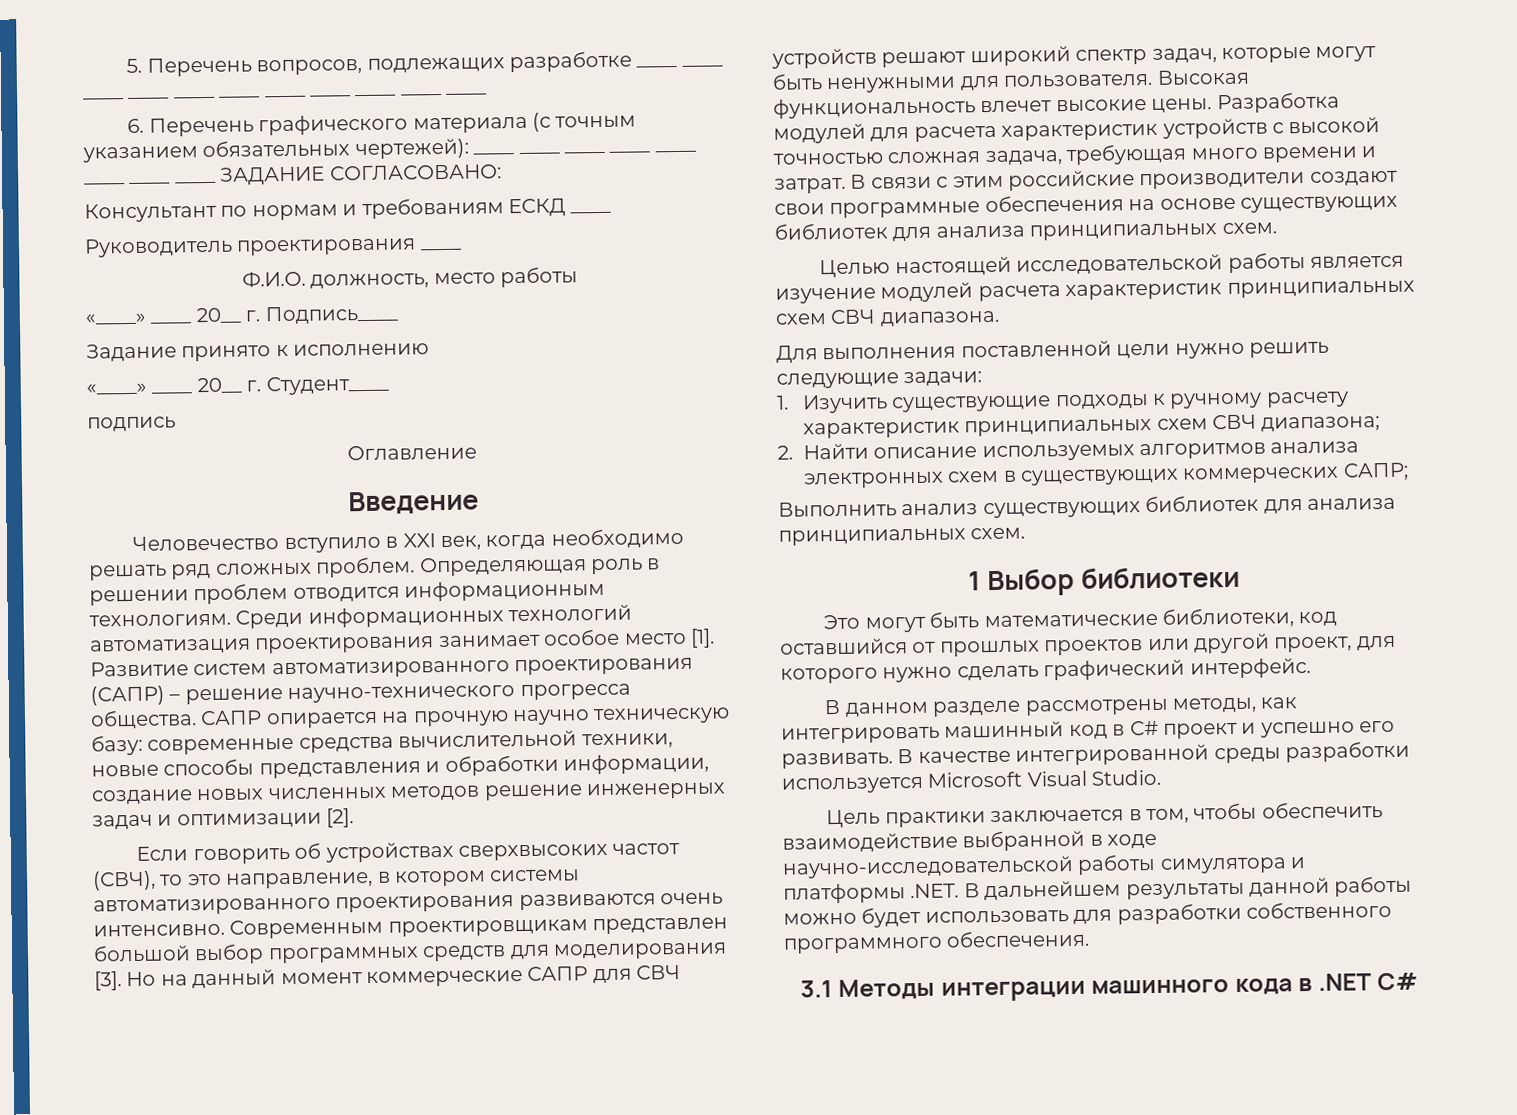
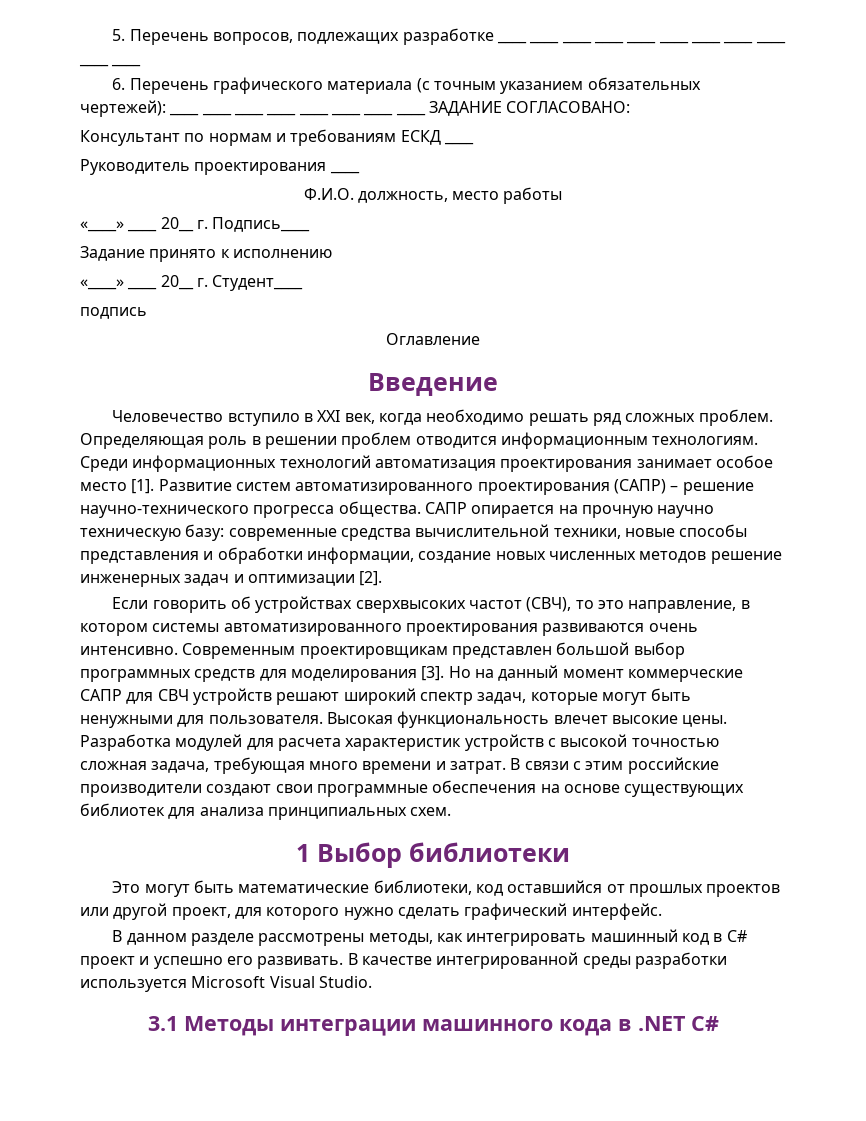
[819,252,1404,279] [775,280,1415,304] [775,309,1000,327] [776,340,1329,364] [776,371,983,389] [776,391,1349,414] [802,414,1381,439] [777,441,1360,462] [802,462,1409,489] [778,494,1396,519] [778,527,1026,546] // Целью настоящей исследовательской работы является изучение модулей расчета характеристик принципиальных схем СВЧ диапазона. // Для выполнения поставленной цели нужно решить следующие задачи: // 1. Изучить существующие подходы к ручному расчету характеристик принципиальных схем СВЧ диапазона; // 2. Найти описание используемых алгоритмов анализа электронных схем в существующих коммерческих САПР; // Выполнить анализ существующих библиотек для анализа принципиальных схем. -> (452, 811) none
[826,801,1383,829] [782,829,1158,853] [782,853,1307,879] [783,875,1413,904] [783,900,1392,928] [783,929,1090,954] // Цель практики заключается в том, чтобы обеспечить взаимодействие выбранной в ходе научно-исследовательской работы симулятора и платформы .NET. В дальнейшем результаты данной работы можно будет использовать для разработки собственного программного обеспечения. -> (372, 982) none

